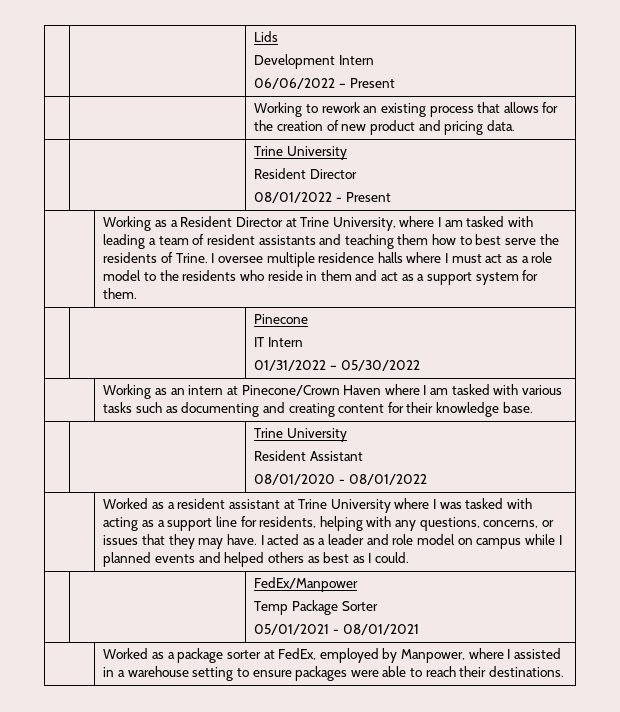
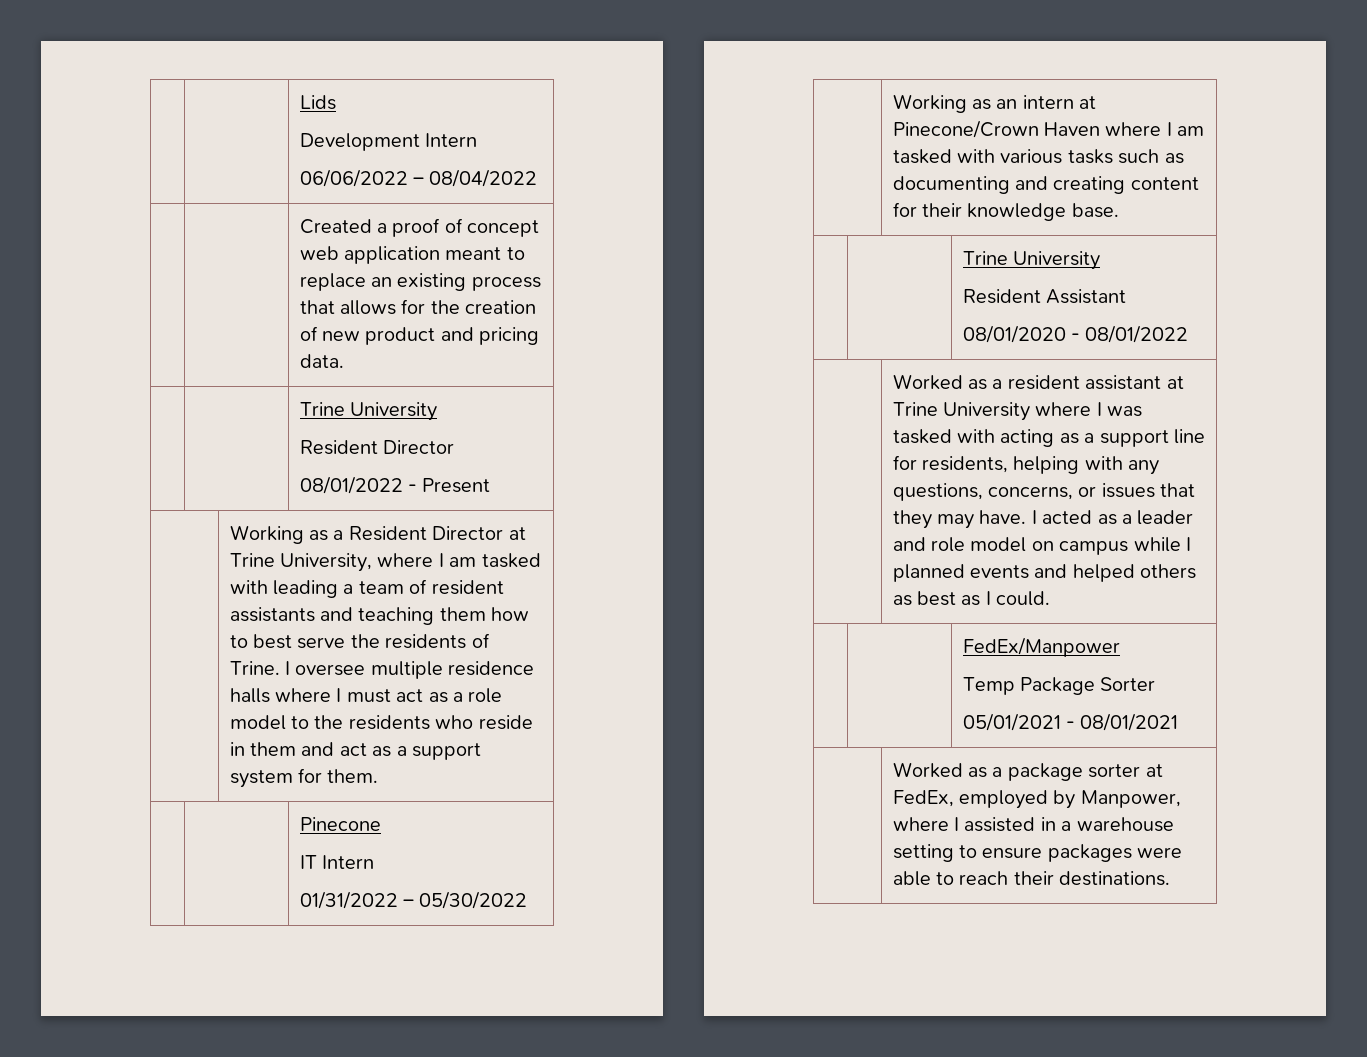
[349,78,395,88] [254,102,360,117] Present // | | Working to rework -> [429,169,538,187] [299,218,540,237] [299,246,525,264] [299,273,366,291] 08/04/2022 // | | Created a proof of concept web application meant to replace

